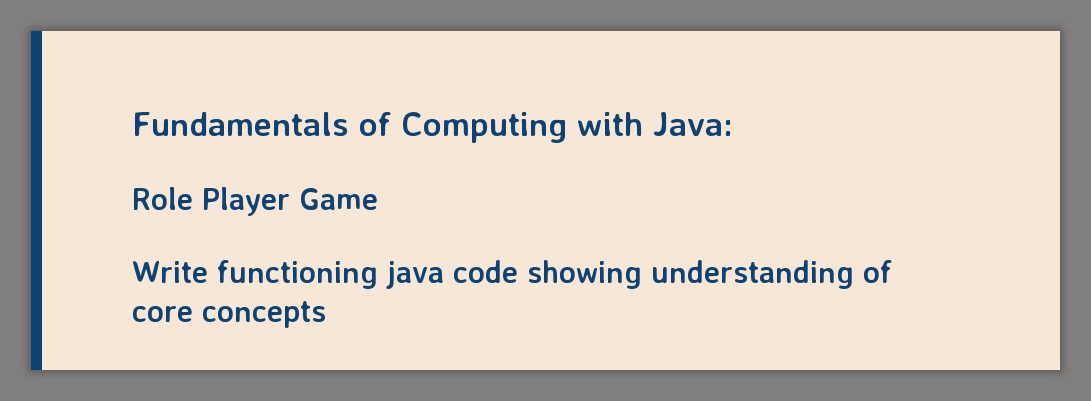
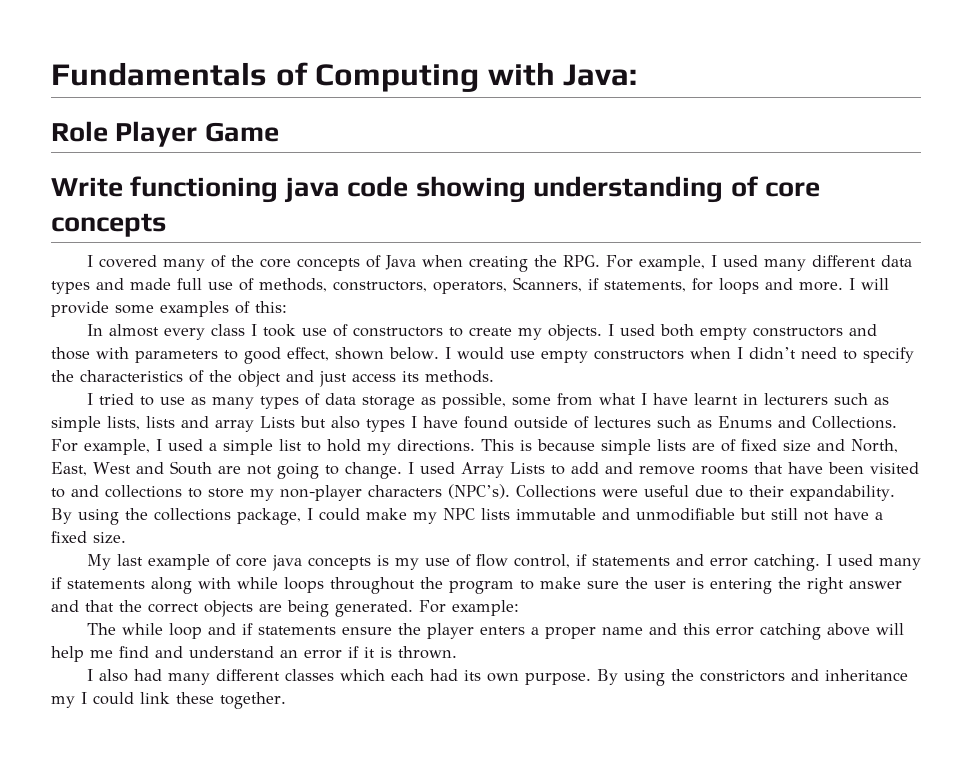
(326, 314) none -> [86,255,912,272] [51,277,889,294] [51,301,287,317] [86,324,877,341] [51,347,914,364] [51,370,494,387] [86,393,889,410] [51,416,897,432] [51,439,898,455] [51,461,919,479] [51,484,895,501] [51,508,883,525] [51,531,126,544] [86,554,921,571] [51,577,902,594] [51,600,519,617] [86,623,904,640] [51,646,457,662] [86,669,908,686] [51,692,286,709] // I covered many of the core concepts of Java when creating the RPG. For example, I used many different data types and made full use of methods, constructors, operators, Scanners, if statements, for loops and more. I will provide some examples of this: // In almost every class I took use of constructors to create my objects. I used both empty constructors and those with parameters to good effect, shown below. I would use empty constructors when I didn’t need to specify the characteristics of the object and just access its methods. // I tried to use as many types of data storage as possible, some from what I have learnt in lecturers such as simple lists, lists and array Lists but also types I have found outside of lectures such as Enums and Collections. For example, I used a simple list to hold my directions. This is because simple lists are of fixed size and North, East, West and South are not going to change. I used Array Lists to add and remove rooms that have been visited to and collections to store my non-player characters (NPC’s). Collections were useful due to their expandability. By using the collections package, I could make my NPC lists immutable and unmodifiable but still not have a fixed size. // My last example of core java concepts is my use of flow control, if statements and error catching. I used many if statements along with while loops throughout the program to make sure the user is entering the right answer and that the correct objects are being generated. For example: // The while loop and if statements ensure the player enters a proper name and this error catching above will help me find and understand an error if it is thrown. // I also had many different classes which each had its own purpose. By using the constrictors and inheritance my I could link these together.

